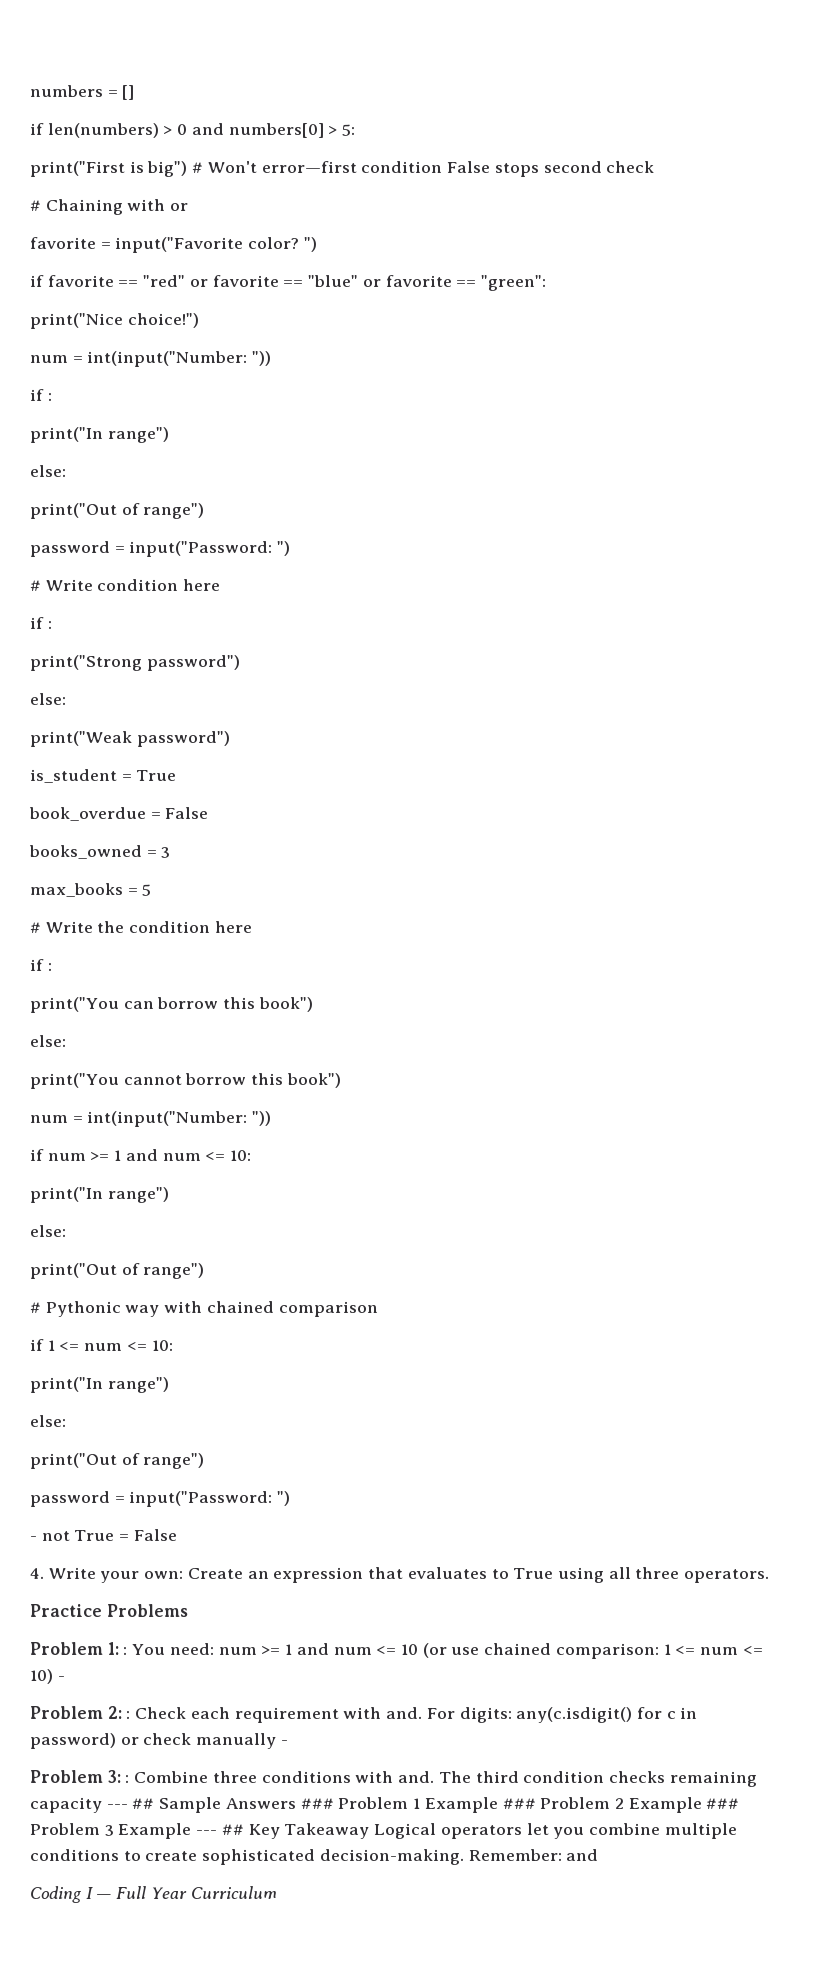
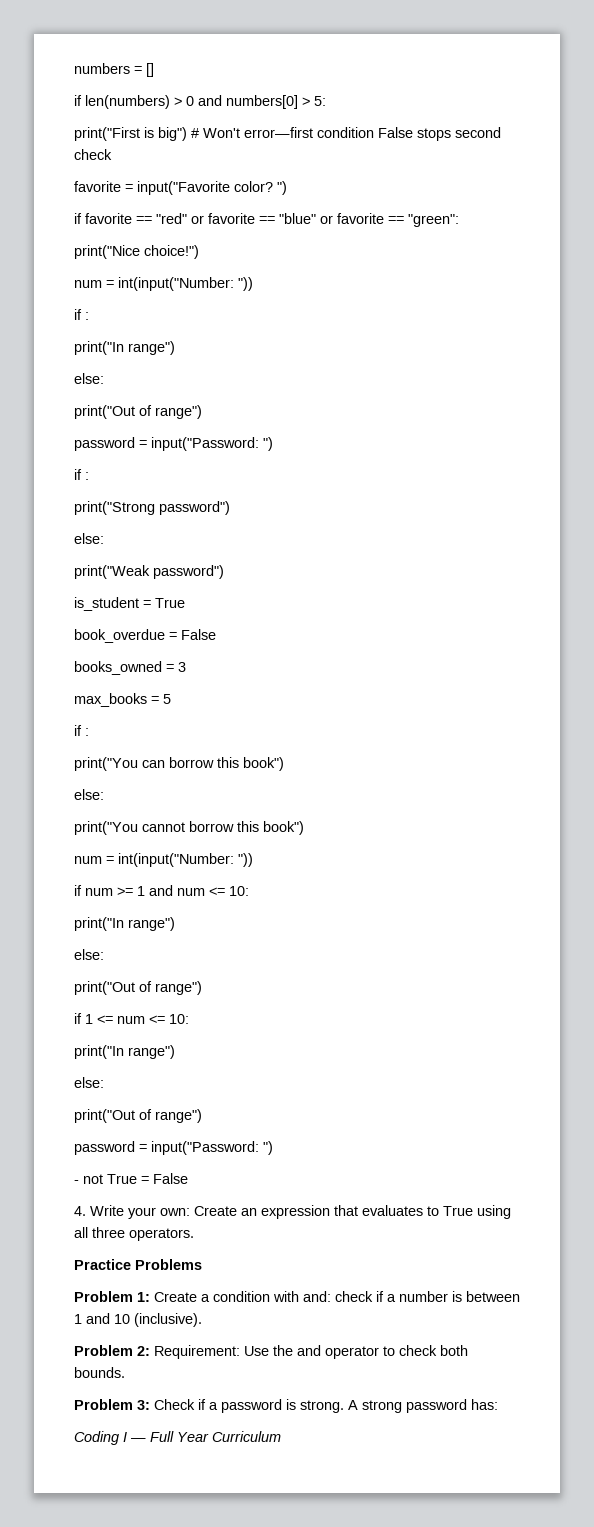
[30,199,189,215] // # Chaining with or -> (112, 154) none
[30,579,221,591] // # Write condition here -> (273, 444) none
[30,921,252,933] // # Write the condition here -> (171, 699) none
[30,1301,378,1317] // # Pythonic way with chained comparison -> (202, 988) none
[123,1643,763,1659] [30,1669,65,1684] [30,1706,698,1723] [30,1733,288,1749] [30,1770,757,1787] [30,1797,740,1813] [30,1823,737,1839] [30,1849,599,1865] : You need: num >= 1 and num <= 10 (or use chained comparison: 1 <= num <= 10) - // Problem 2: : Check each requirement with and. For digits: any(c.isdigit() for c in password) or check manually - // Problem 3: : Combine three conditions with and. The third condition checks remaining capacity --- ## Sample Answers ### Problem 1 Example ### Problem 2 Example ### Problem 3 Example --- ## Key Takeaway Logical operators let you combine multiple conditions to create sophisticated decision-making. Remember: and -> [154,1291,520,1302] [74,1313,202,1327] [74,1345,468,1359] [74,1367,125,1378] [74,1399,498,1413] Create a condition with and: check if a number is between 1 and 10 (inclusive). // Problem 2: Requirement: Use the and operator to check both bounds. // Problem 3: Check if a password is strong. A strong password has:

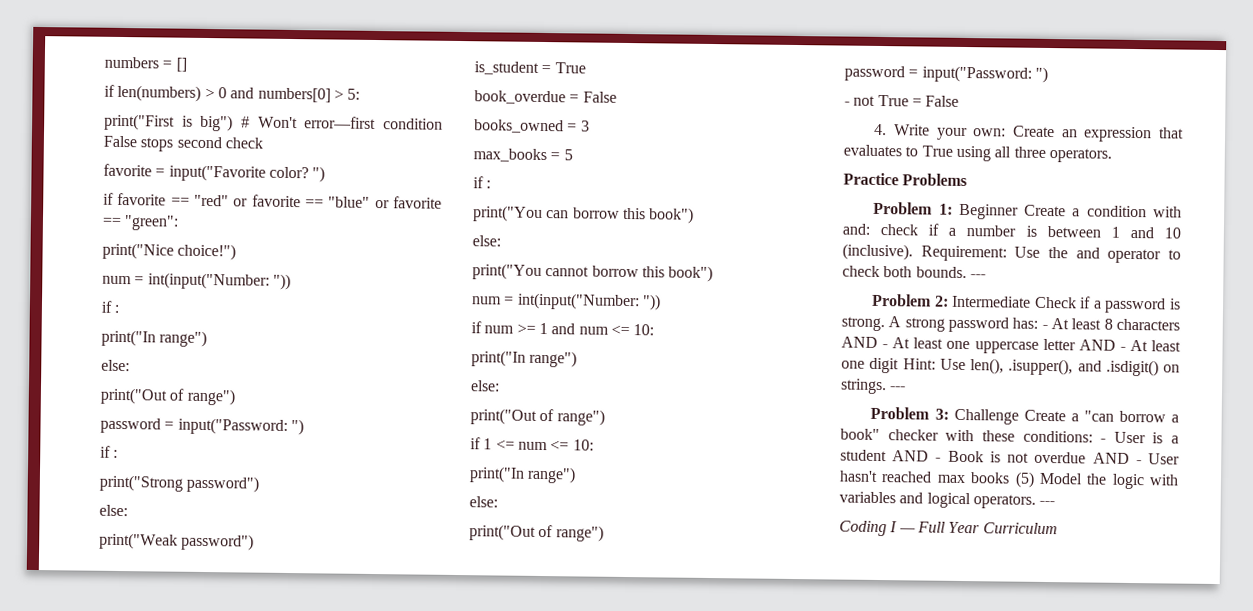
(150, 1297) none -> [958,203,1019,220] Beginner
[74,1345,150,1356] // Problem 2: -> (913, 252) none
[74,1399,150,1410] // Problem 3: -> [969,274,986,279] [872,293,1032,308] --- // Problem 2: Intermediate
(498, 1404) none -> [1041,318,1180,331] [841,336,1181,354] [841,357,1180,377] [840,378,907,395] [870,406,1179,425] [840,428,1179,444] [840,449,1180,465] [839,470,1179,490] [839,491,1056,509] - At least 8 characters AND - At least one uppercase letter AND - At least one digit Hint: Use len(), .isupper(), and .isdigit() on strings. --- // Problem 3: Challenge Create a "can borrow a book" checker with these conditions: - User is a student AND - Book is not overdue AND - User hasn't reached max books (5) Model the logic with variables and logical operators. ---

